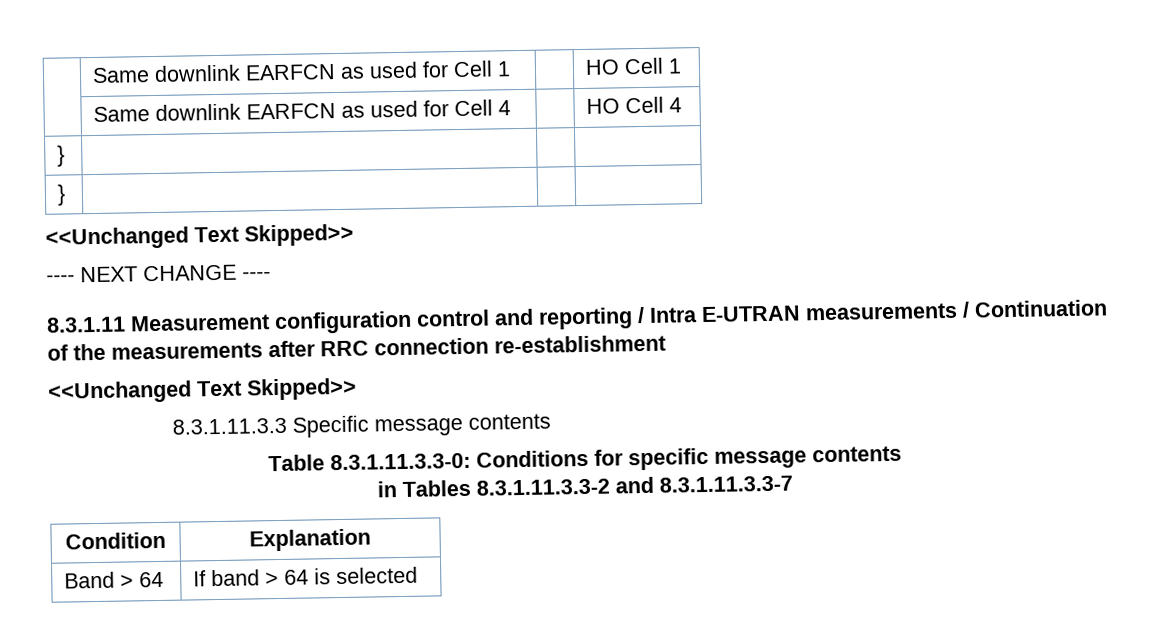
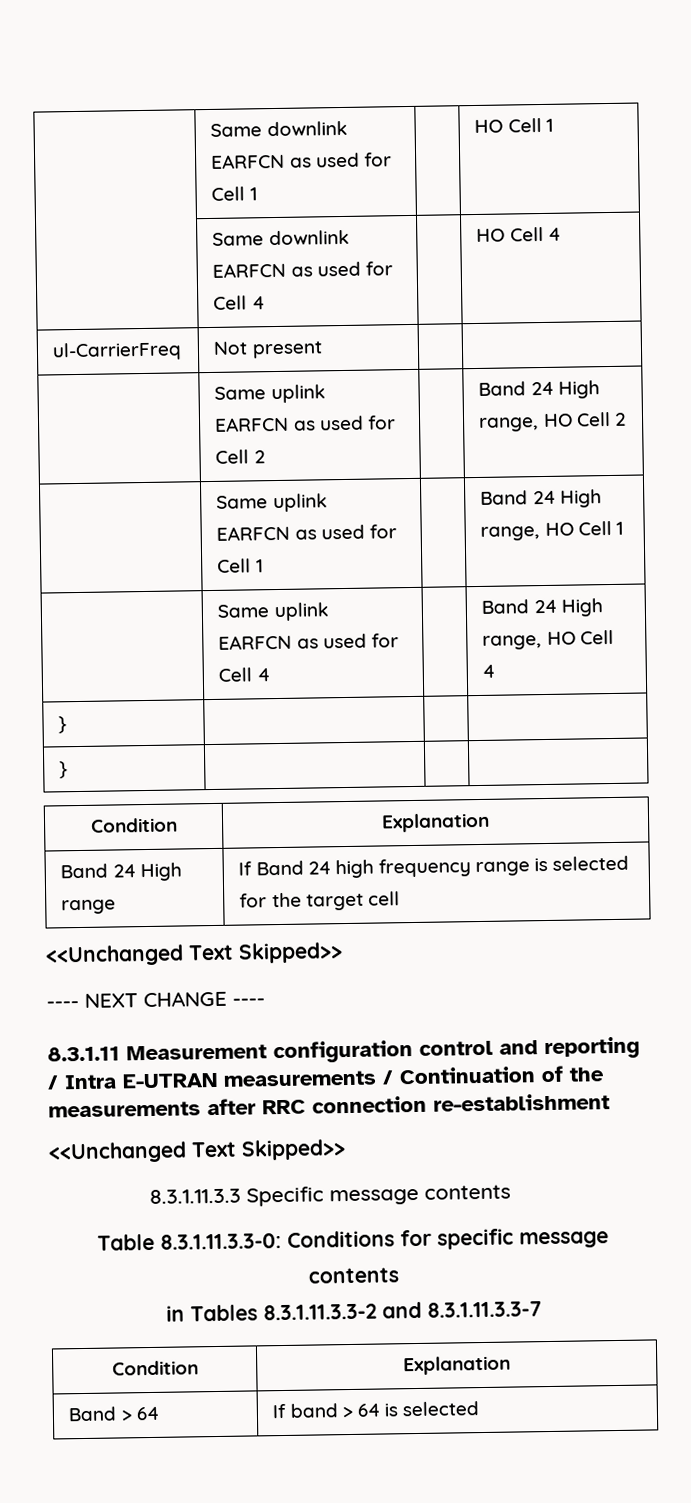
[57,145,66,167] [57,184,67,206] } | | | // } | | | -> [52,341,183,362] [213,341,323,359] [214,384,326,404] [214,415,396,432] [215,449,265,464] [478,380,600,399] [479,411,626,432] [216,493,328,513] [216,524,397,541] [217,558,264,573] [480,489,602,508] [480,520,624,541] [217,602,330,622] [218,633,399,650] [218,667,270,682] [481,598,603,617] [482,629,614,650] [482,664,496,678] [58,716,68,734] [59,761,69,779] [89,817,178,833] [381,812,490,833] [60,862,182,882] [61,899,117,915] [238,855,630,879] [239,891,400,911] ul-CarrierFreq | Not present | | // | Same uplink EARFCN as used for Cell 2 | | Band 24 High range, HO Cell 2 // | Same uplink EARFCN as used for Cell 1 | | Band 24 High range, HO Cell 1 // | Same uplink EARFCN as used for Cell 4 | | Band 24 High range, HO Cell 4 // } | | | // } | | | // Condition | Explanation // Band 24 High range | If Band 24 high frequency range is selected for the target cell

